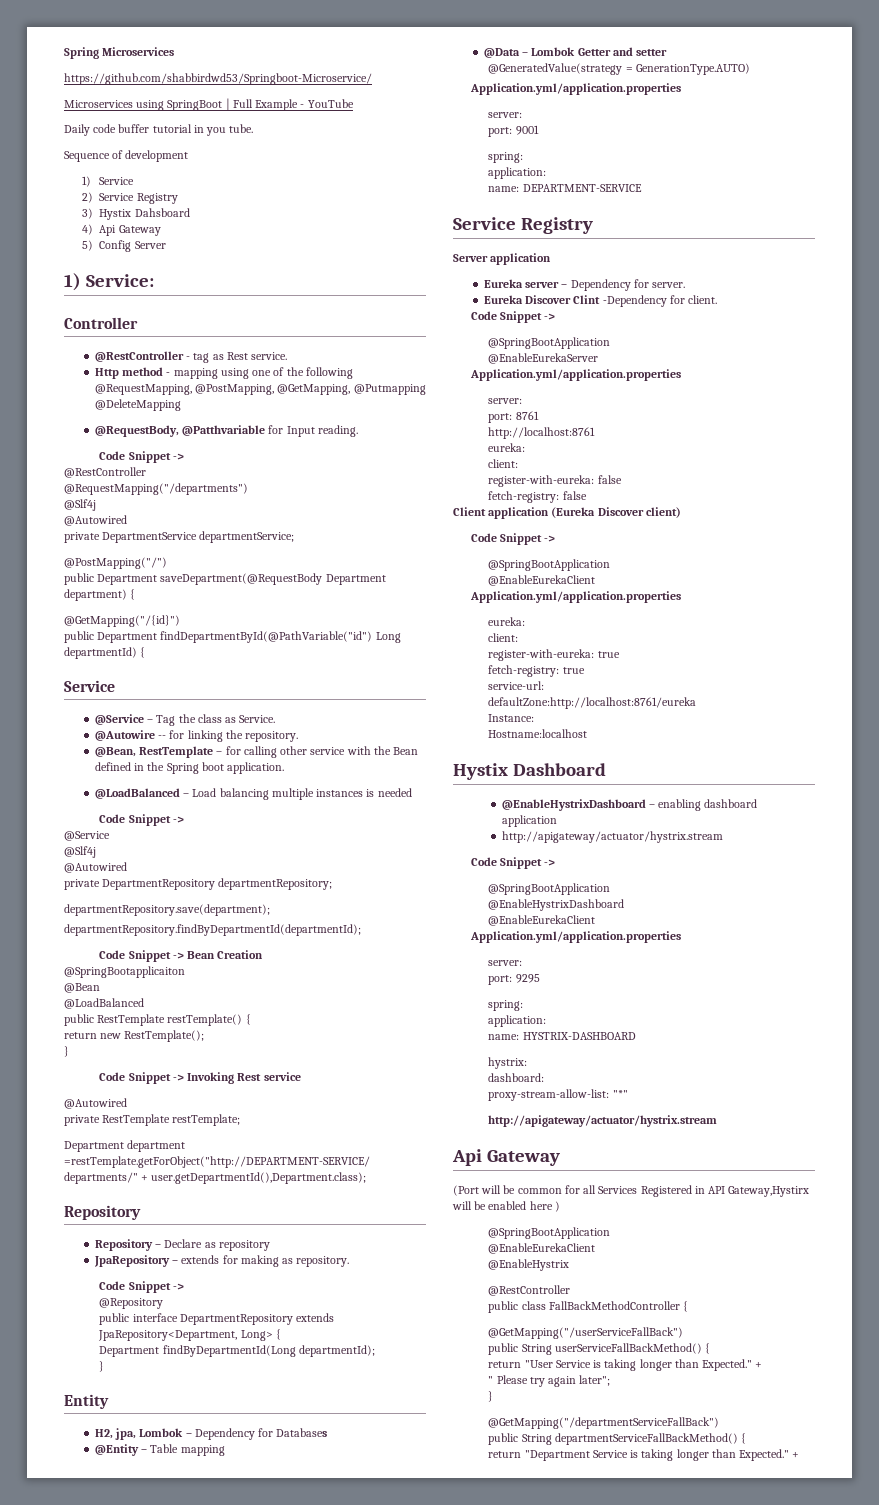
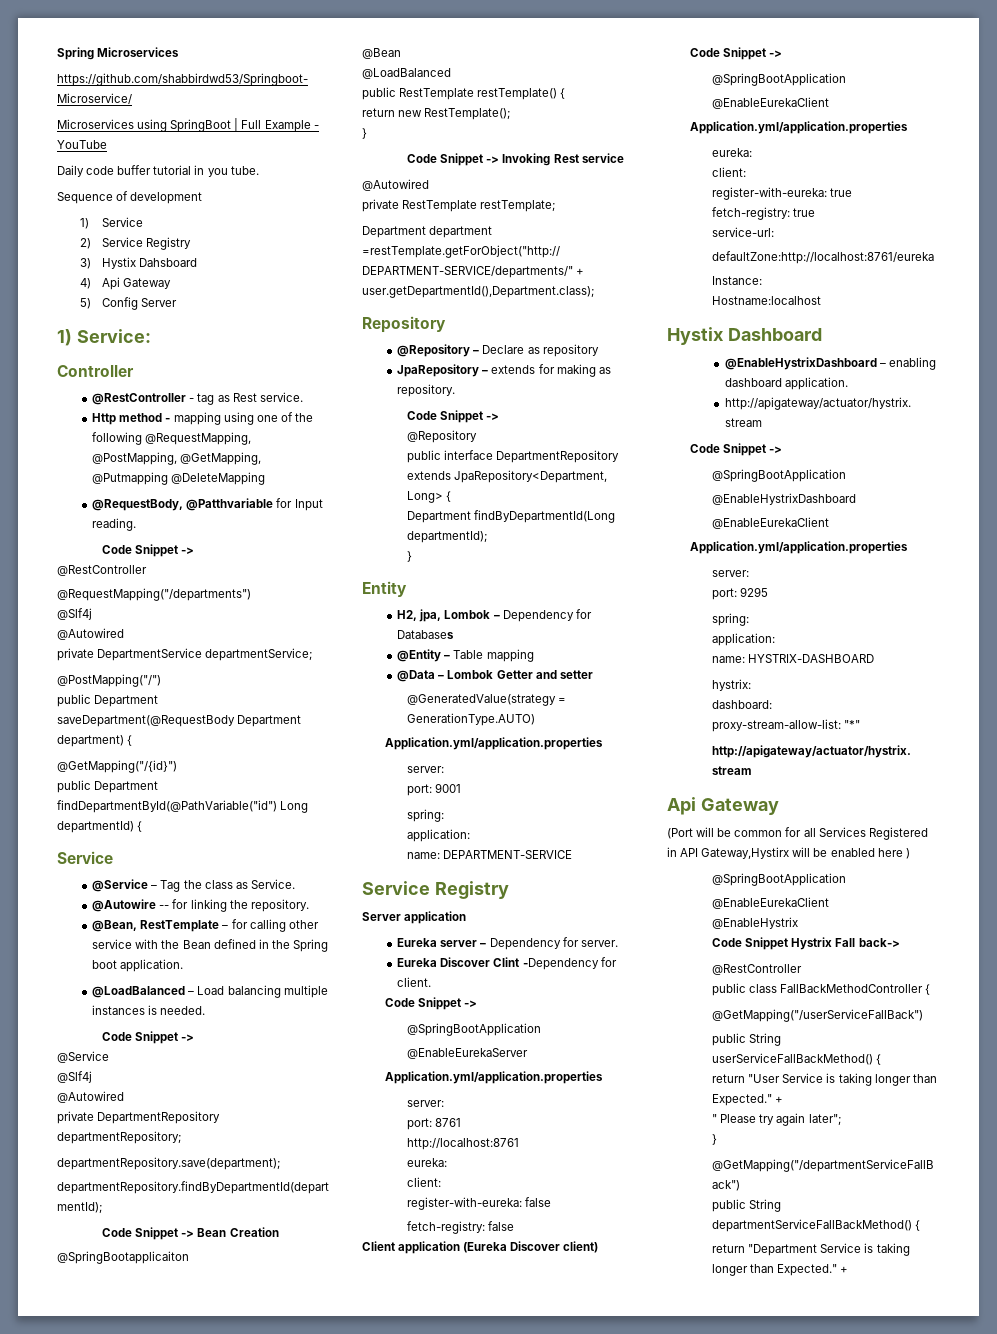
[377,788,412,797] needed -> [160,1006,206,1015] needed.
[94,1239,153,1251] Repository -> [397,344,471,357] @Repository
[501,815,557,827] application -> [784,377,848,390] application.
(570, 1265) none -> [712,937,900,950] // Code Snippet Hystrix Fall back->

